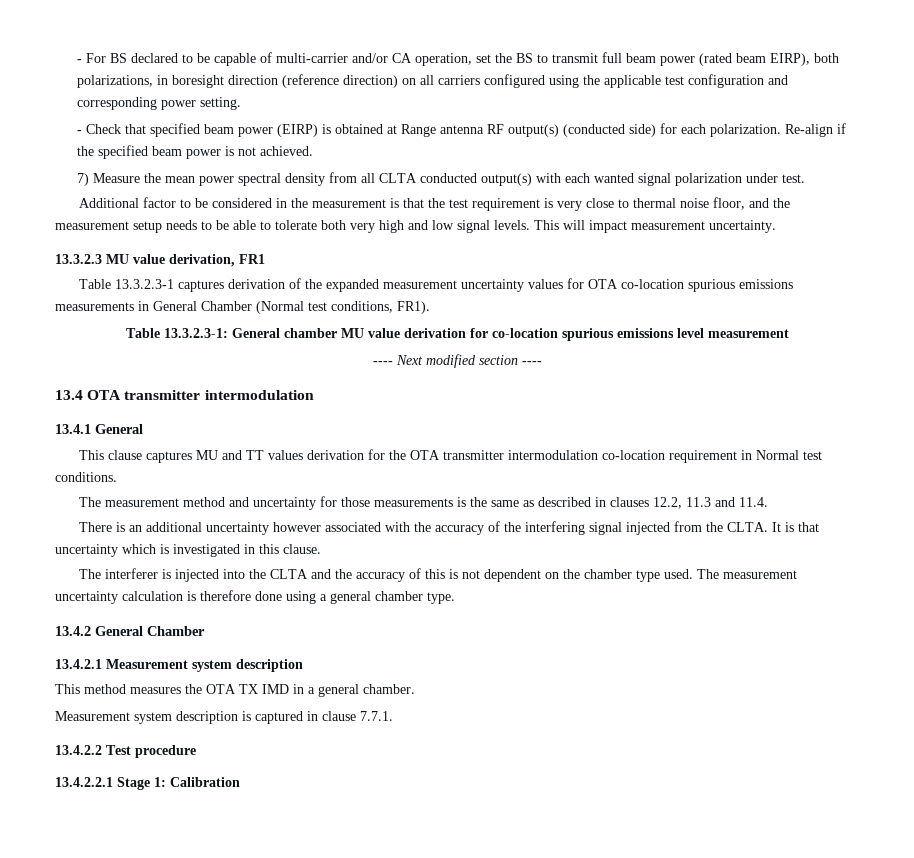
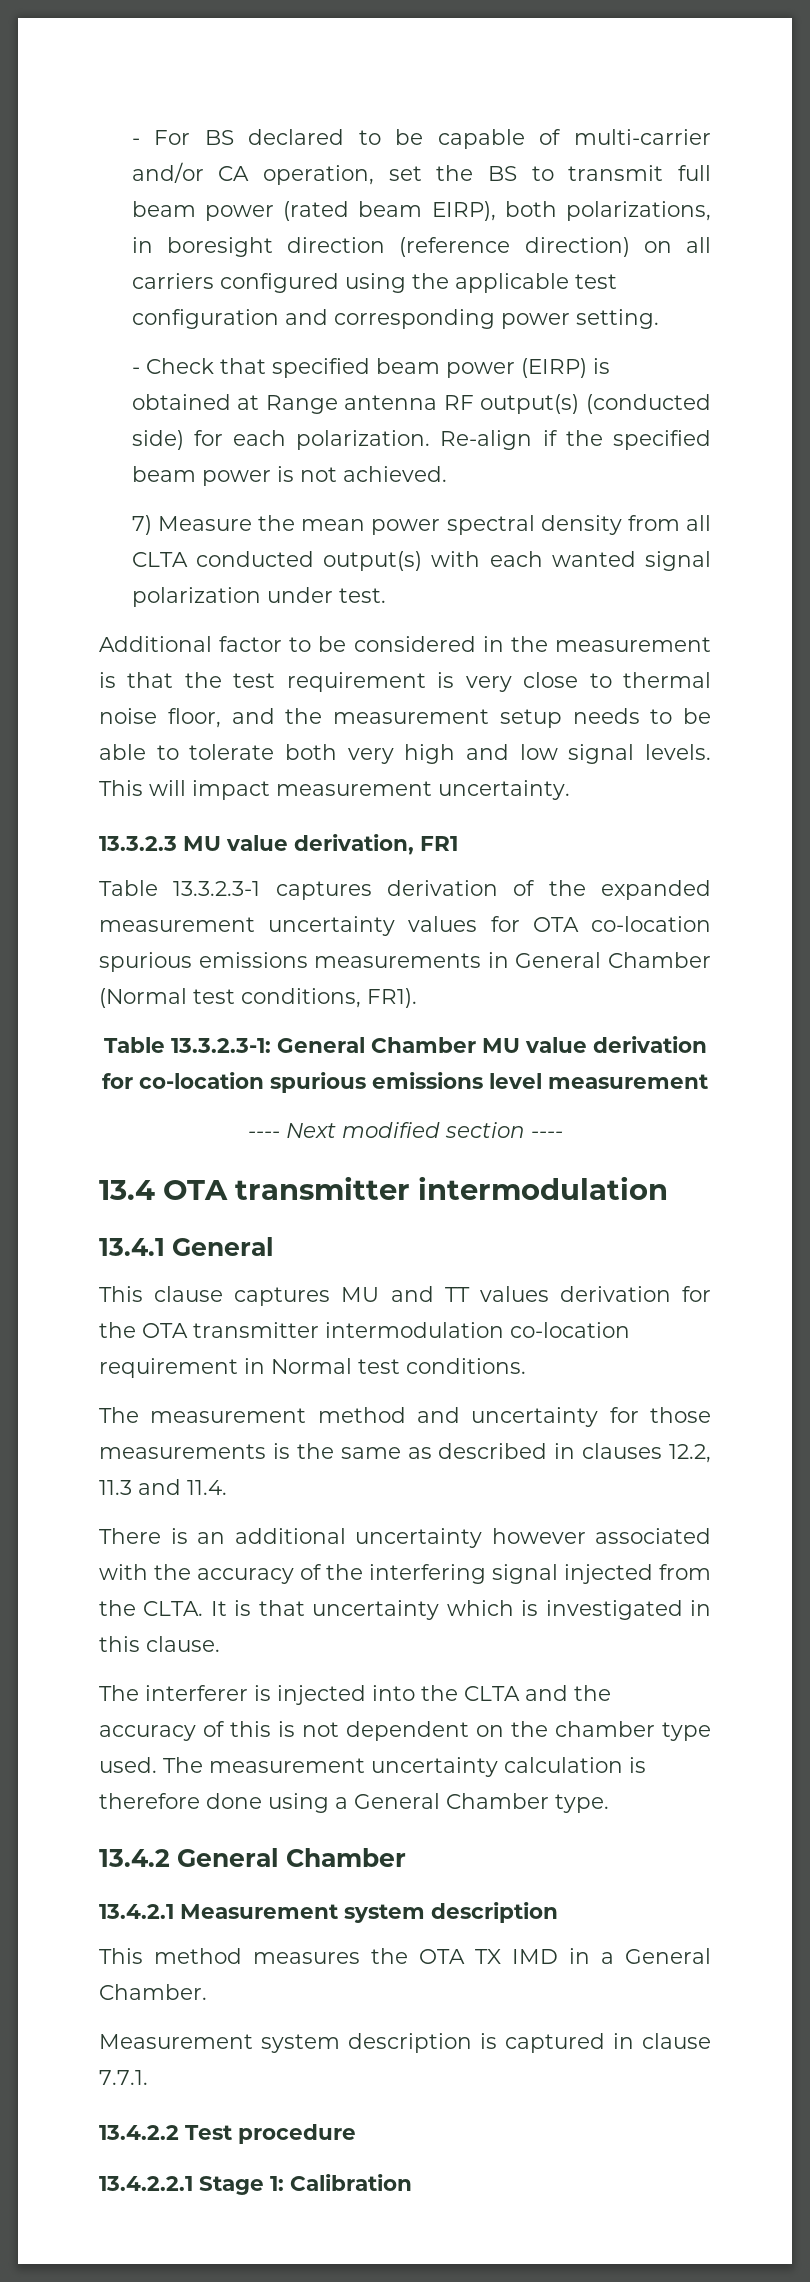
[283,328,337,338] chamber -> [370,1037,476,1053] Chamber
[330,591,423,604] general chamber -> [354,1793,549,1809] General Chamber
[318,684,415,697] general chamber. -> [625,1948,711,1964] [99,1984,207,2000] General Chamber.

